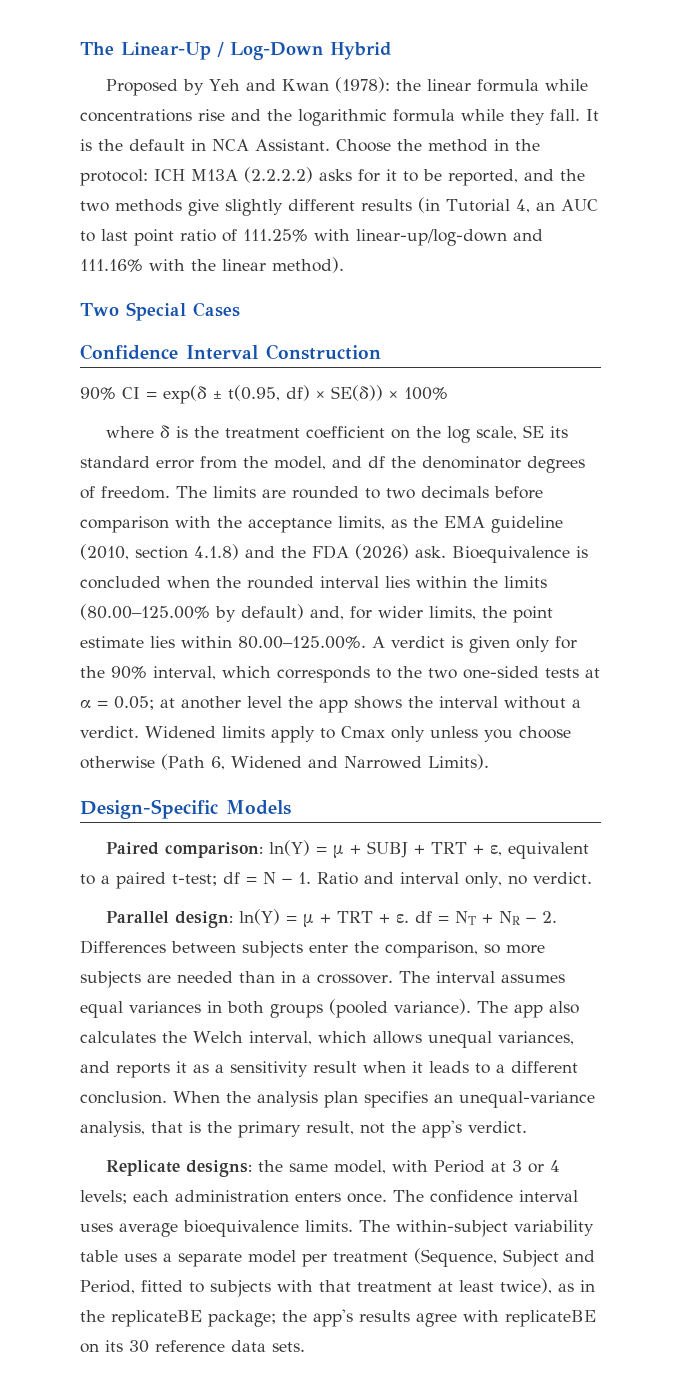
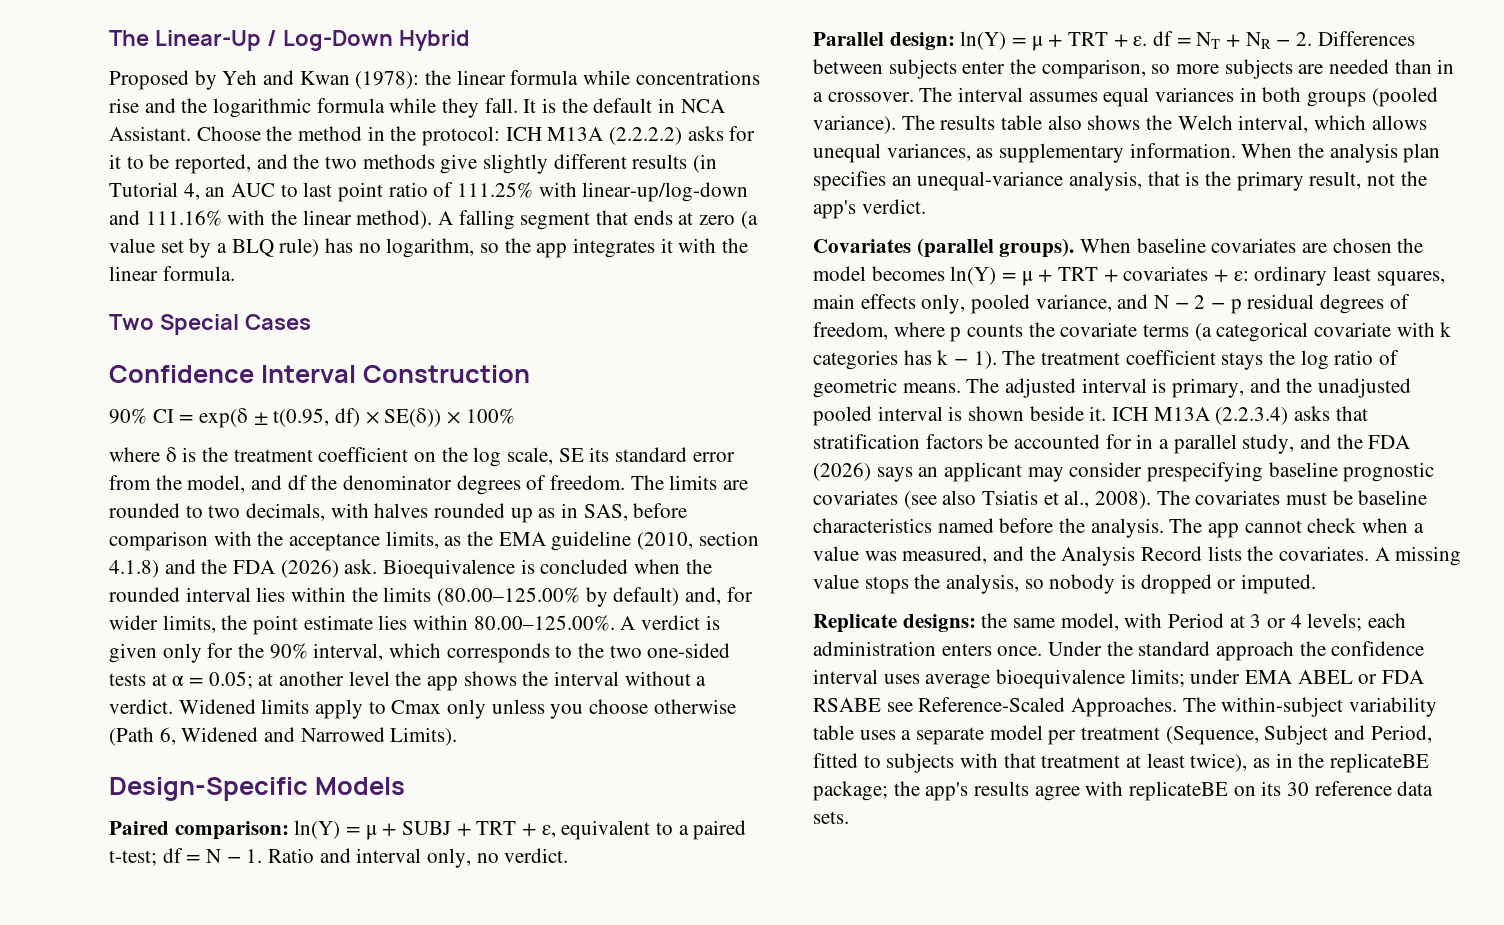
(344, 265) none -> [438,210,758,230] [109,238,749,258] [109,266,235,281] A falling segment that ends at zero (a value set by a BLQ rule) has no logarithm, so the app integrates it with the linear formula.
[421,486,489,498] decimals -> [246,503,628,523] decimals, with halves rounded up as in SAS,
[514,1001,579,1018] [80,1031,156,1043] app also calculates -> [940,115,1141,130] results table also shows
[80,1061,578,1078] [80,1091,167,1104] and reports it as a sensitivity result when it leads to a different conclusion. -> [976,143,1236,163] as supplementary information.
(527, 1127) none -> [813,238,1424,258] [813,266,1445,286] [813,294,1410,314] [813,322,1452,342] [813,350,1400,370] [813,378,1412,398] [813,406,1368,426] [813,434,1411,454] [813,462,1435,482] [813,490,1428,509] [813,518,1424,538] [813,546,1462,566] [813,574,1317,594] // Covariates (parallel groups). When baseline covariates are chosen the model becomes ln(Y) = μ + TRT + covariates + ε: ordinary least squares, main effects only, pooled variance, and N − 2 − p residual degrees of freedom, where p counts the covariate terms (a categorical covariate with k categories has k − 1). The treatment coefficient stays the log ratio of geometric means. The adjusted interval is primary, and the unadjusted pooled interval is shown beside it. ICH M13A (2.2.3.4) asks that stratification factors be accounted for in a parallel study, and the FDA (2026) says an applicant may consider prespecifying baseline prognostic covariates (see also Tsiatis et al., 2008). The covariates must be baseline characteristics named before the analysis. The app cannot check when a value was measured, and the Analysis Record lists the covariates. A missing value stops the analysis, so nobody is dropped or imputed.
[393,1190,424,1202] The -> [1048,641,1326,661] Under the standard approach the
[305,1220,353,1232] limits. -> [1130,669,1425,687] [813,697,1178,717] limits; under EMA ABEL or FDA RSABE see Reference-Scaled Approaches.

